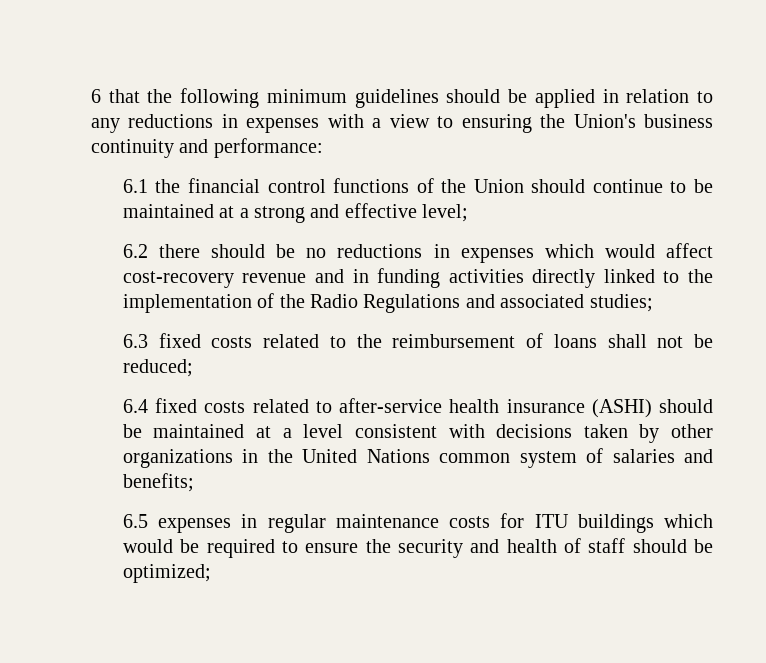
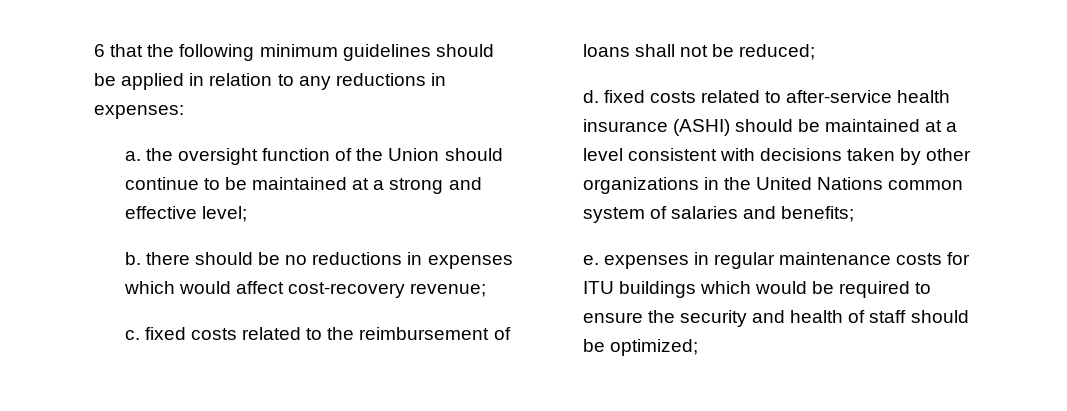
[246,114,713,133] [91,138,323,158] [122,178,410,193] expenses with a view to ensuring the Union's business continuity and performance: // 6.1 the financial control functions -> [94,105,184,119] [124,148,331,165] expenses: // a. the oversight function
[122,244,148,258] 6.2 -> [124,252,141,265] b.
[242,268,713,288] [122,293,653,313] [122,334,148,348] revenue and in funding activities directly linked to the implementation of the Radio Regulations and associated studies; // 6.3 -> [410,283,487,297] [124,330,140,340] revenue; // c.
[122,399,148,413] 6.4 -> [582,90,599,103] d.
[122,514,148,528] 6.5 -> [582,255,599,265] e.

